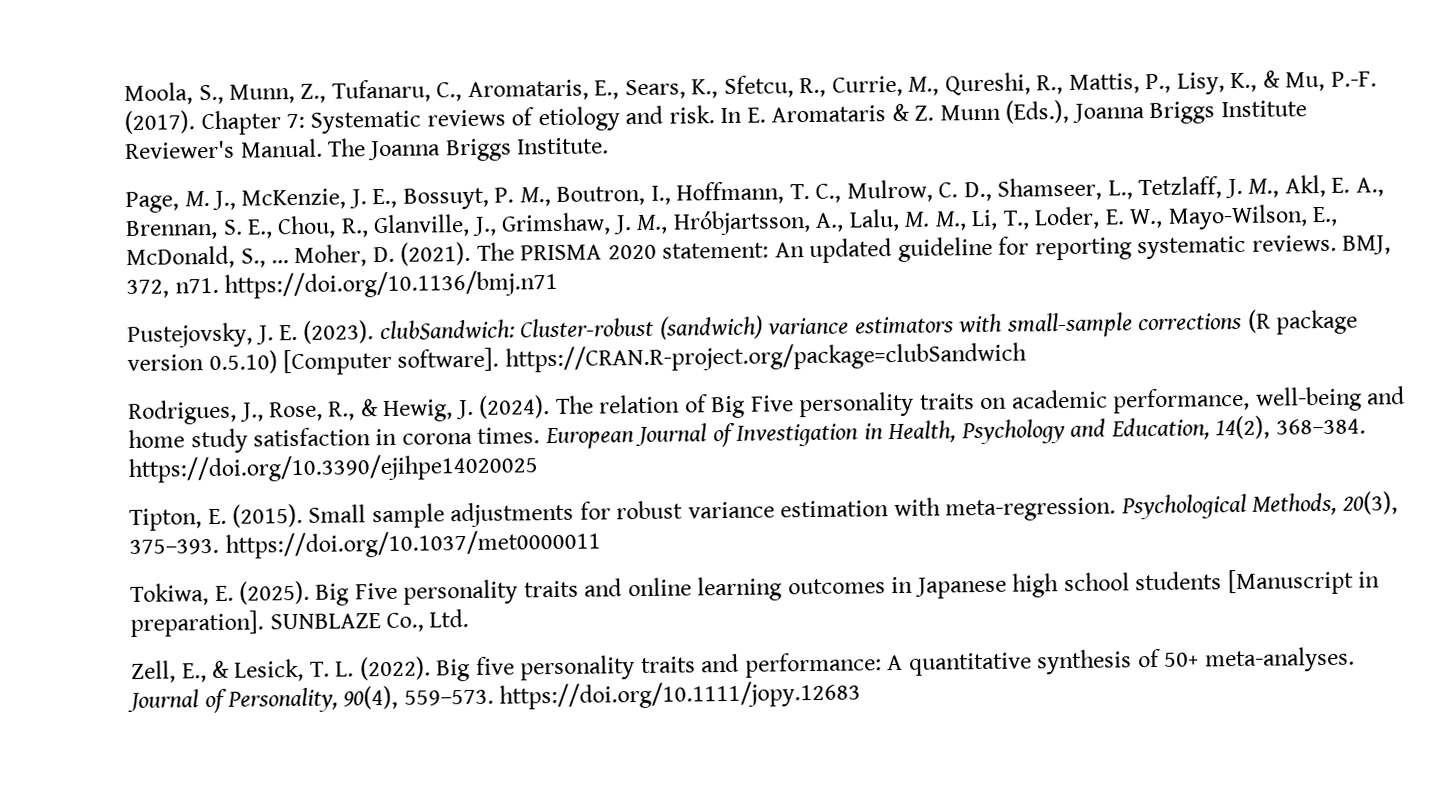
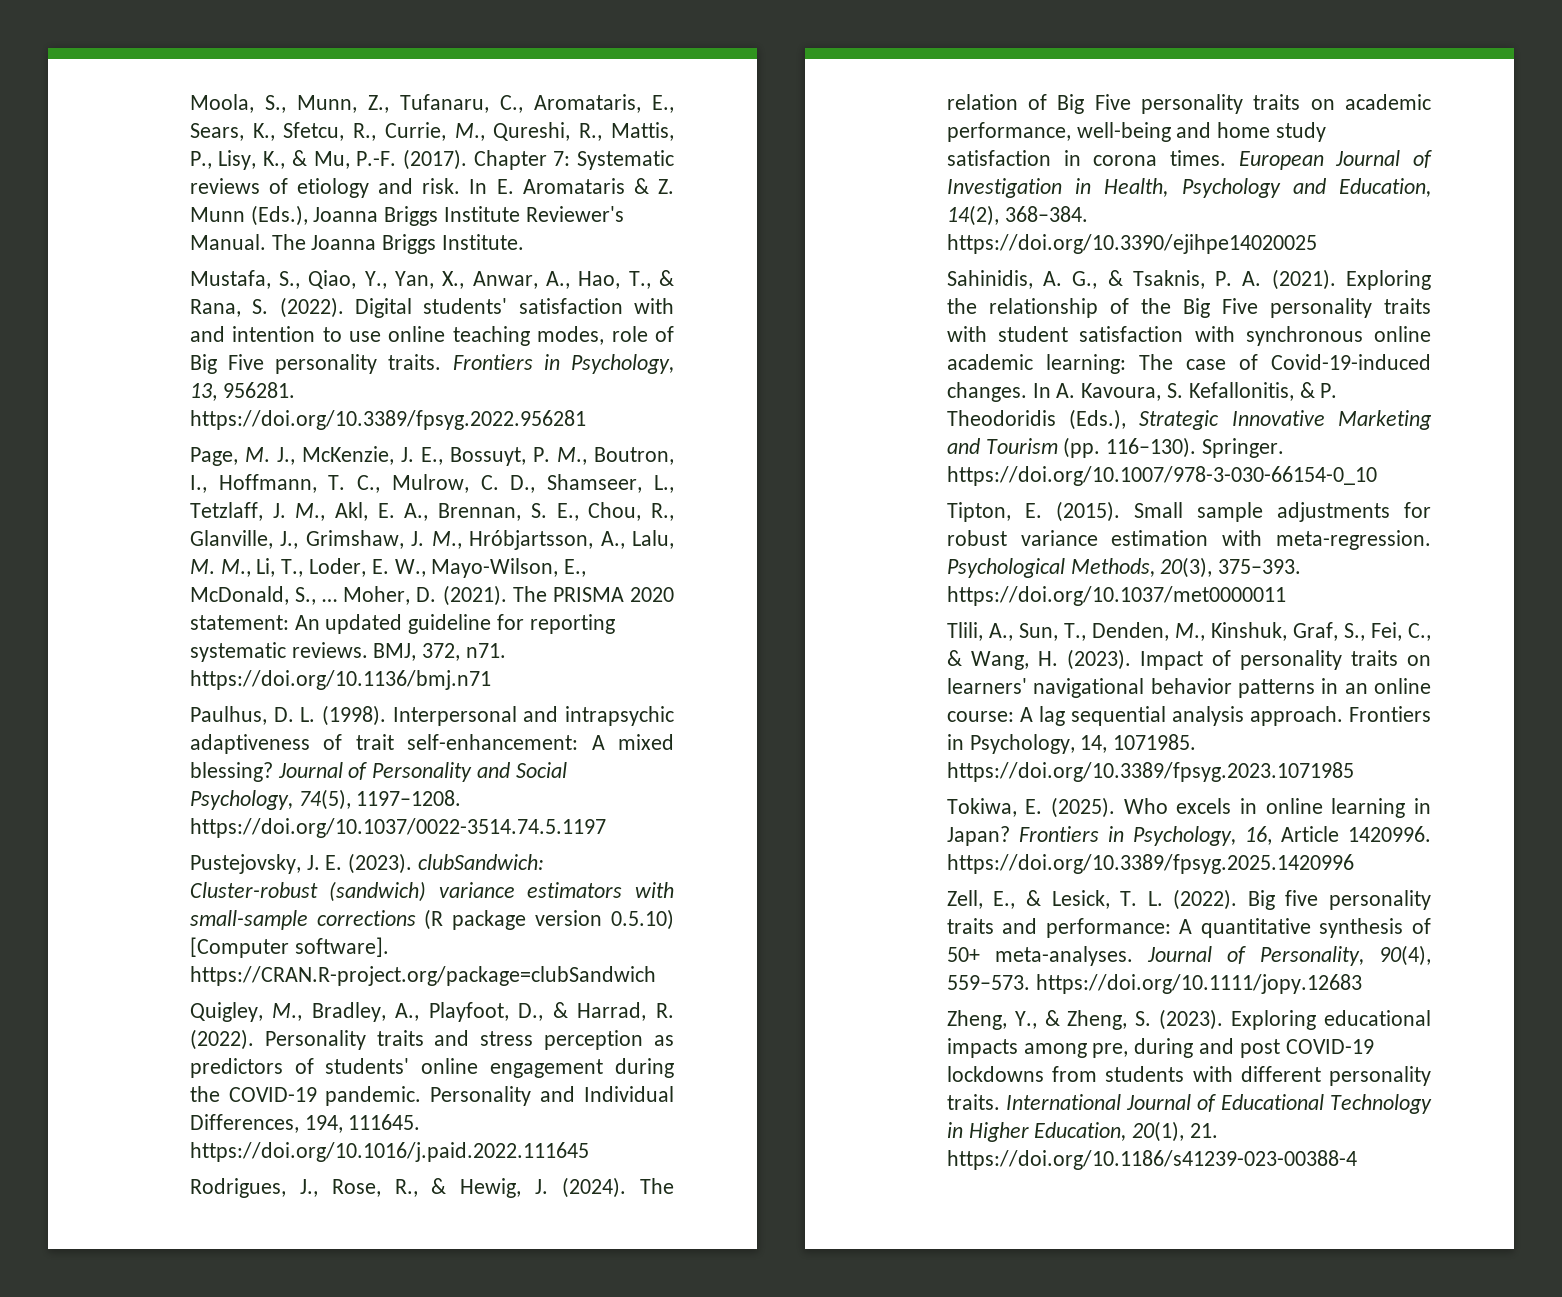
(610, 146) none -> [189,270,675,289] [189,297,674,318] [189,326,674,346] [189,354,674,374] [189,382,295,401] [189,410,586,430] // Mustafa, S., Qiao, Y., Yan, X., Anwar, A., Hao, T., & Rana, S. (2022). Digital students' satisfaction with and intention to use online teaching modes, role of Big Five personality traits. Frontiers in Psychology, 13, 956281. https://doi.org/10.3389/fpsyg.2022.956281
(558, 284) none -> [189,705,674,726] [189,734,674,754] [189,762,567,782] [189,789,462,810] [189,818,606,838] // Paulhus, D. L. (1998). Interpersonal and intrapsychic adaptiveness of trait self-enhancement: A mixed blessing? Journal of Personality and Social Psychology, 74(5), 1197–1208. https://doi.org/10.1037/0022-3514.74.5.1197
(1027, 357) none -> [189,1002,674,1022] [189,1029,674,1050] [189,1058,674,1078] [189,1086,674,1106] [189,1114,421,1133] [189,1142,589,1162] // Quigley, M., Bradley, A., Playfoot, D., & Harrad, R. (2022). Personality traits and stress perception as predictors of students' online engagement during the COVID-19 pandemic. Personality and Individual Differences, 194, 111645. https://doi.org/10.1016/j.paid.2022.111645
(539, 468) none -> [946,269,1431,290] [946,298,1431,318] [946,326,1431,346] [946,354,1431,374] [946,382,1338,402] [946,409,1432,430] [946,437,1285,458] [946,466,1377,486] // Sahinidis, A. G., & Tsaknis, P. A. (2021). Exploring the relationship of the Big Five personality traits with student satisfaction with synchronous online academic learning: The case of Covid-19-induced changes. In A. Kavoura, S. Kefallonitis, & P. Theodoridis (Eds.), Strategic Innovative Marketing and Tourism (pp. 116–130). Springer. https://doi.org/10.1007/978-3-030-66154-0_10
[130,568,1381,606] [130,609,470,637] Tokiwa, E. (2025). Big Five personality traits and online learning outcomes in Japanese high school students [Manuscript in preparation]. SUNBLAZE Co., Ltd. -> [946,622,1431,641] [946,649,1431,670] [946,678,1431,698] [946,706,1431,726] [946,734,1197,754] [946,762,1354,782] [946,797,1431,818] [946,826,1431,846] [946,854,1354,874] Tlili, A., Sun, T., Denden, M., Kinshuk, Graf, S., Fei, C., & Wang, H. (2023). Impact of personality traits on learners' navigational behavior patterns in an online course: A lag sequential analysis approach. Frontiers in Psychology, 14, 1071985. https://doi.org/10.3389/fpsyg.2023.1071985 // Tokiwa, E. (2025). Who excels in online learning in Japan? Frontiers in Psychology, 16, Article 1420996. https://doi.org/10.3389/fpsyg.2025.1420996
(862, 695) none -> [946,1009,1431,1030] [946,1038,1374,1058] [946,1066,1431,1086] [946,1094,1432,1114] [946,1121,1219,1142] [946,1150,1357,1170] // Zheng, Y., & Zheng, S. (2023). Exploring educational impacts among pre, during and post COVID-19 lockdowns from students with different personality traits. International Journal of Educational Technology in Higher Education, 20(1), 21. https://doi.org/10.1186/s41239-023-00388-4

